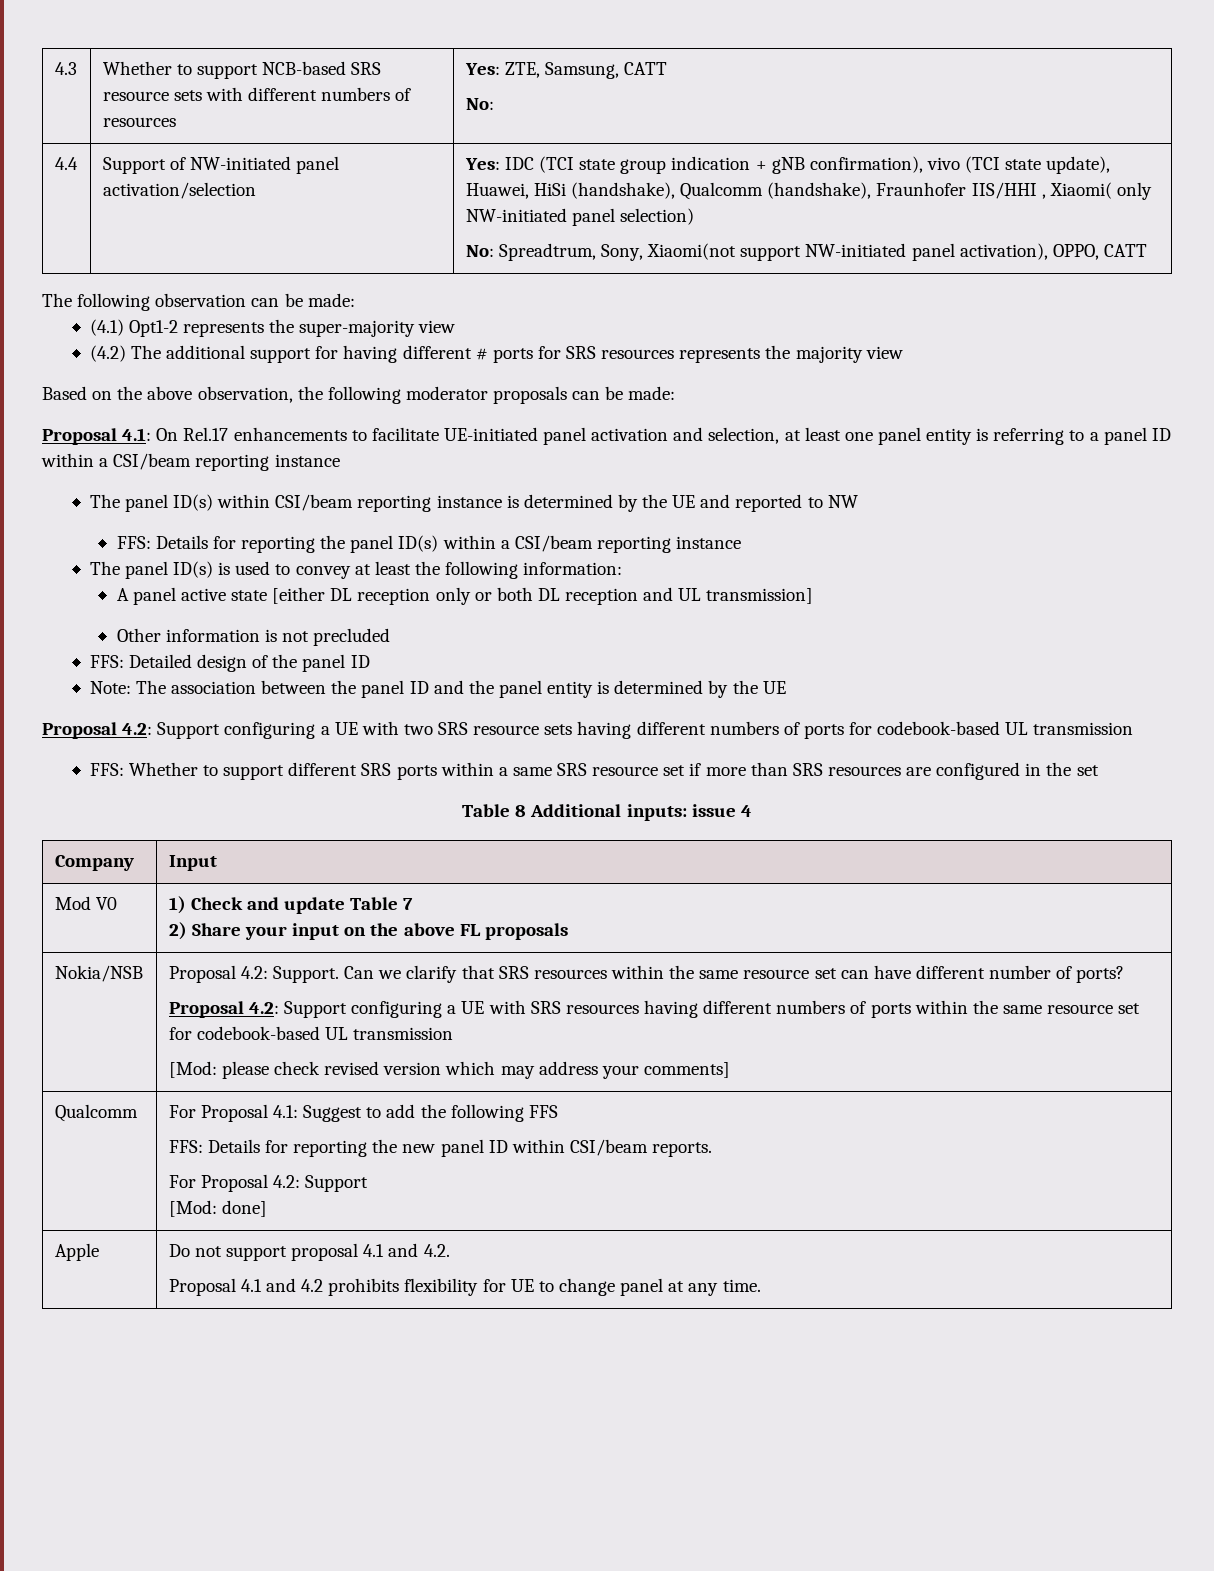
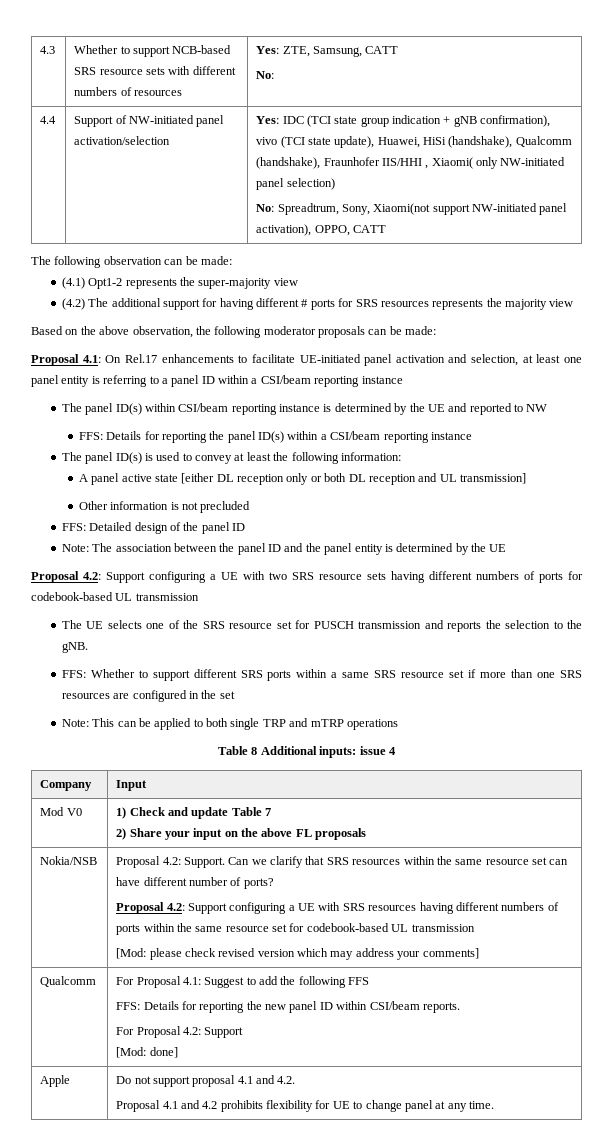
(1134, 728) none -> [61,620,582,632] [61,642,88,653] // The UE selects one of the SRS resource set for PUSCH transmission and reports the selection to the gNB.
(788, 769) none -> [537,672,556,678] one
(1099, 770) none -> [61,718,398,730] // Note: This can be applied to both single TRP and mTRP operations

